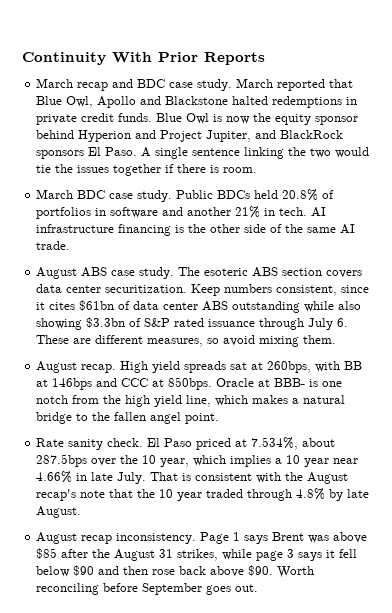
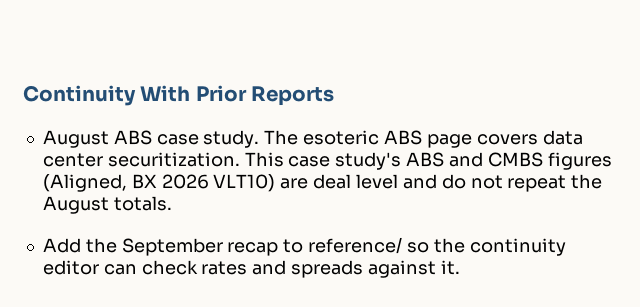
[36,78,354,91] [36,96,358,108] [36,113,359,125] [36,130,344,142] [36,147,370,159] [36,164,258,176] [36,189,335,202] [36,206,327,219] [36,224,356,236] [36,241,71,250] // March recap and BDC case study. March reported that Blue Owl, Apollo and Blackstone halted redemptions in private credit funds. Blue Owl is now the equity sponsor behind Hyperion and Project Jupiter, and BlackRock sponsors El Paso. A single sentence linking the two would tie the issues together if there is room. // March BDC case study. Public BDCs held 20.8% of portfolios in software and another 21% in tech. AI infrastructure financing is the other side of the same AI trade. -> (335, 96) none
[282,268,323,276] section -> [426,134,472,148] page
[191,284,370,296] [36,300,362,313] [36,317,349,330] [36,335,337,347] [36,361,363,373] [36,377,343,390] [36,395,346,407] [36,412,220,424] [36,437,336,450] [36,454,359,467] [36,471,349,484] [36,488,370,501] [36,506,82,518] [36,532,368,544] [36,548,358,561] [36,565,315,578] [36,583,259,595] Keep numbers consistent, since it cites $61bn of data center ABS outstanding while also showing $3.3bn of S&P rated issuance through July 6. These are different measures, so avoid mixing them. // August recap. High yield spreads sat at 260bps, with BB at 146bps and CCC at 850bps. Oracle at BBB- is one notch from the high yield line, which makes a natural bridge to the fallen angel point. // Rate sanity check. El Paso priced at 7.534%, about 287.5bps over the 10 year, which implies a 10 year near 4.66% in late July. That is consistent with the August recap's note that the 10 year traded through 4.8% by late August. // August recap inconsistency. Page 1 says Brent was above $85 after the August 31 strikes, while page 3 says it fell below $90 and then rose back above $90. Worth reconciling before September goes out. -> [244,152,612,170] [42,174,603,192] [42,196,172,214] [42,237,566,256] [42,260,460,278] This case study's ABS and CMBS figures (Aligned, BX 2026 VLT10) are deal level and do not repeat the August totals. // Add the September recap to reference/ so the continuity editor can check rates and spreads against it.

